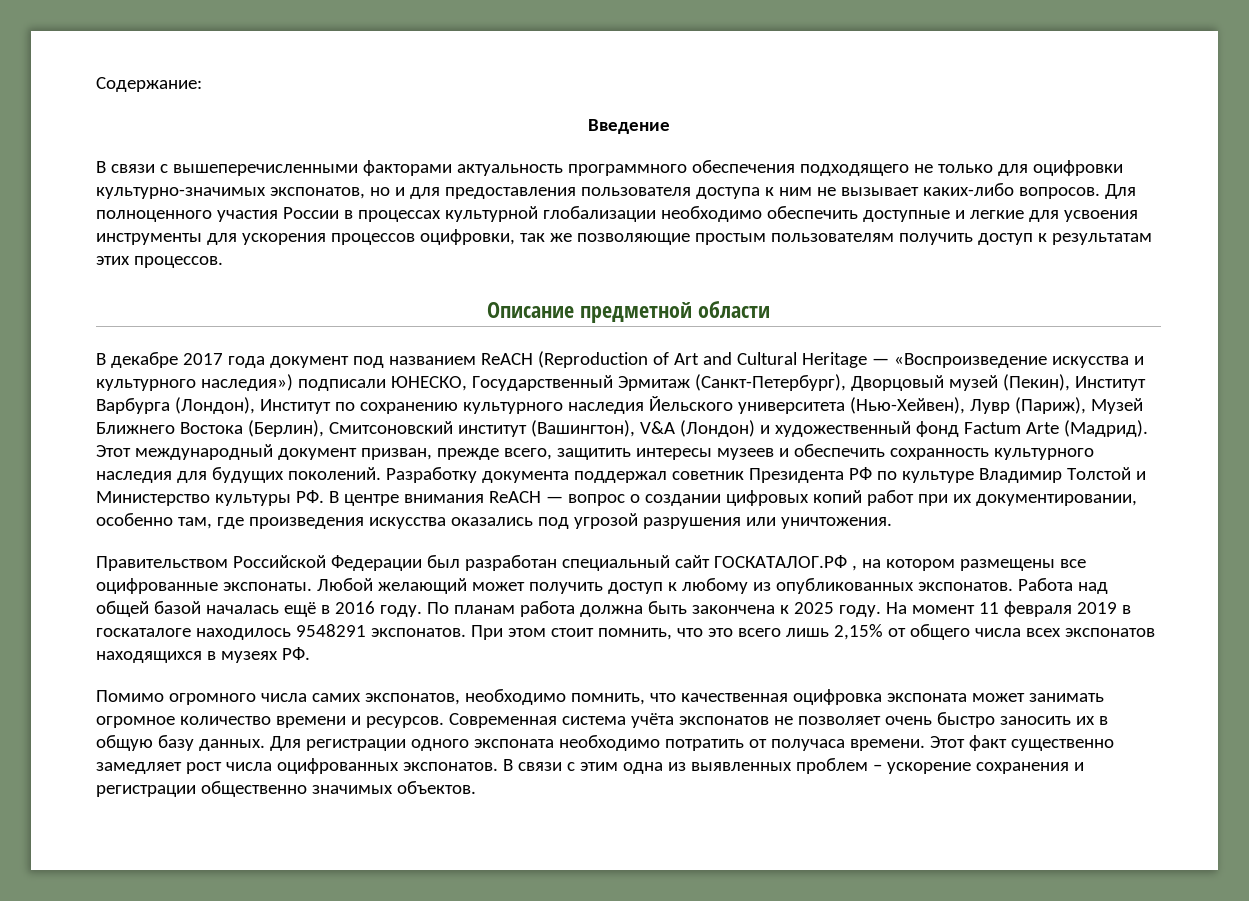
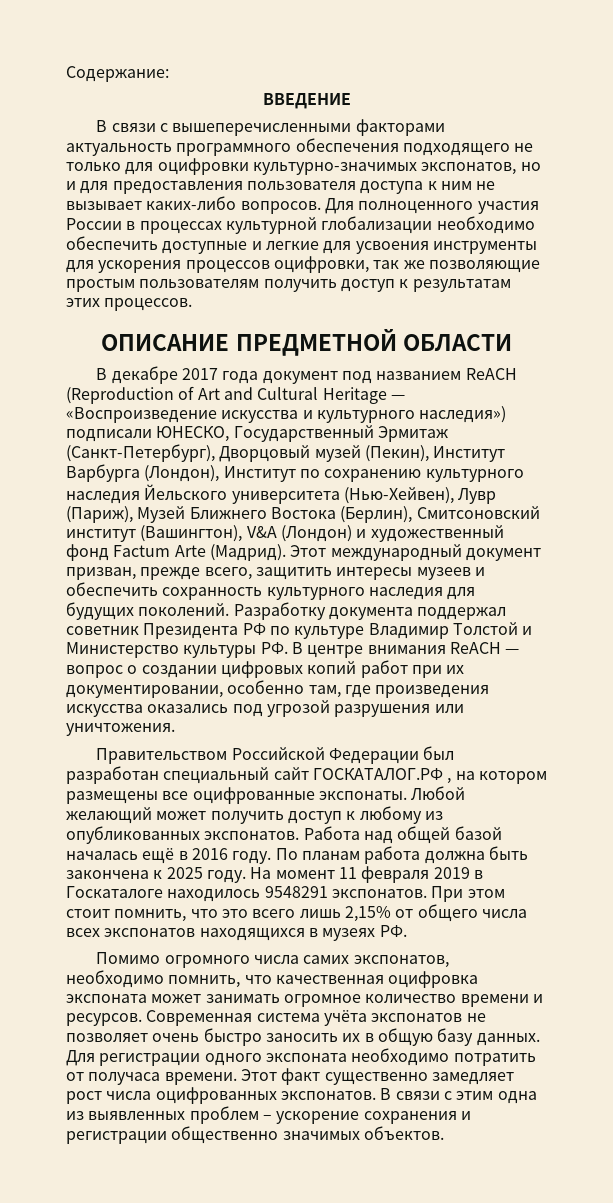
[587,119,670,134] Введение -> [262,93,351,109] ВВЕДЕНИЕ
[487,301,770,323] Описание предметной области -> [101,329,512,356] ОПИСАНИЕ ПРЕДМЕТНОЙ ОБЛАСТИ
[96,628,191,637] госкаталоге -> [66,886,163,898] Госкаталоге

